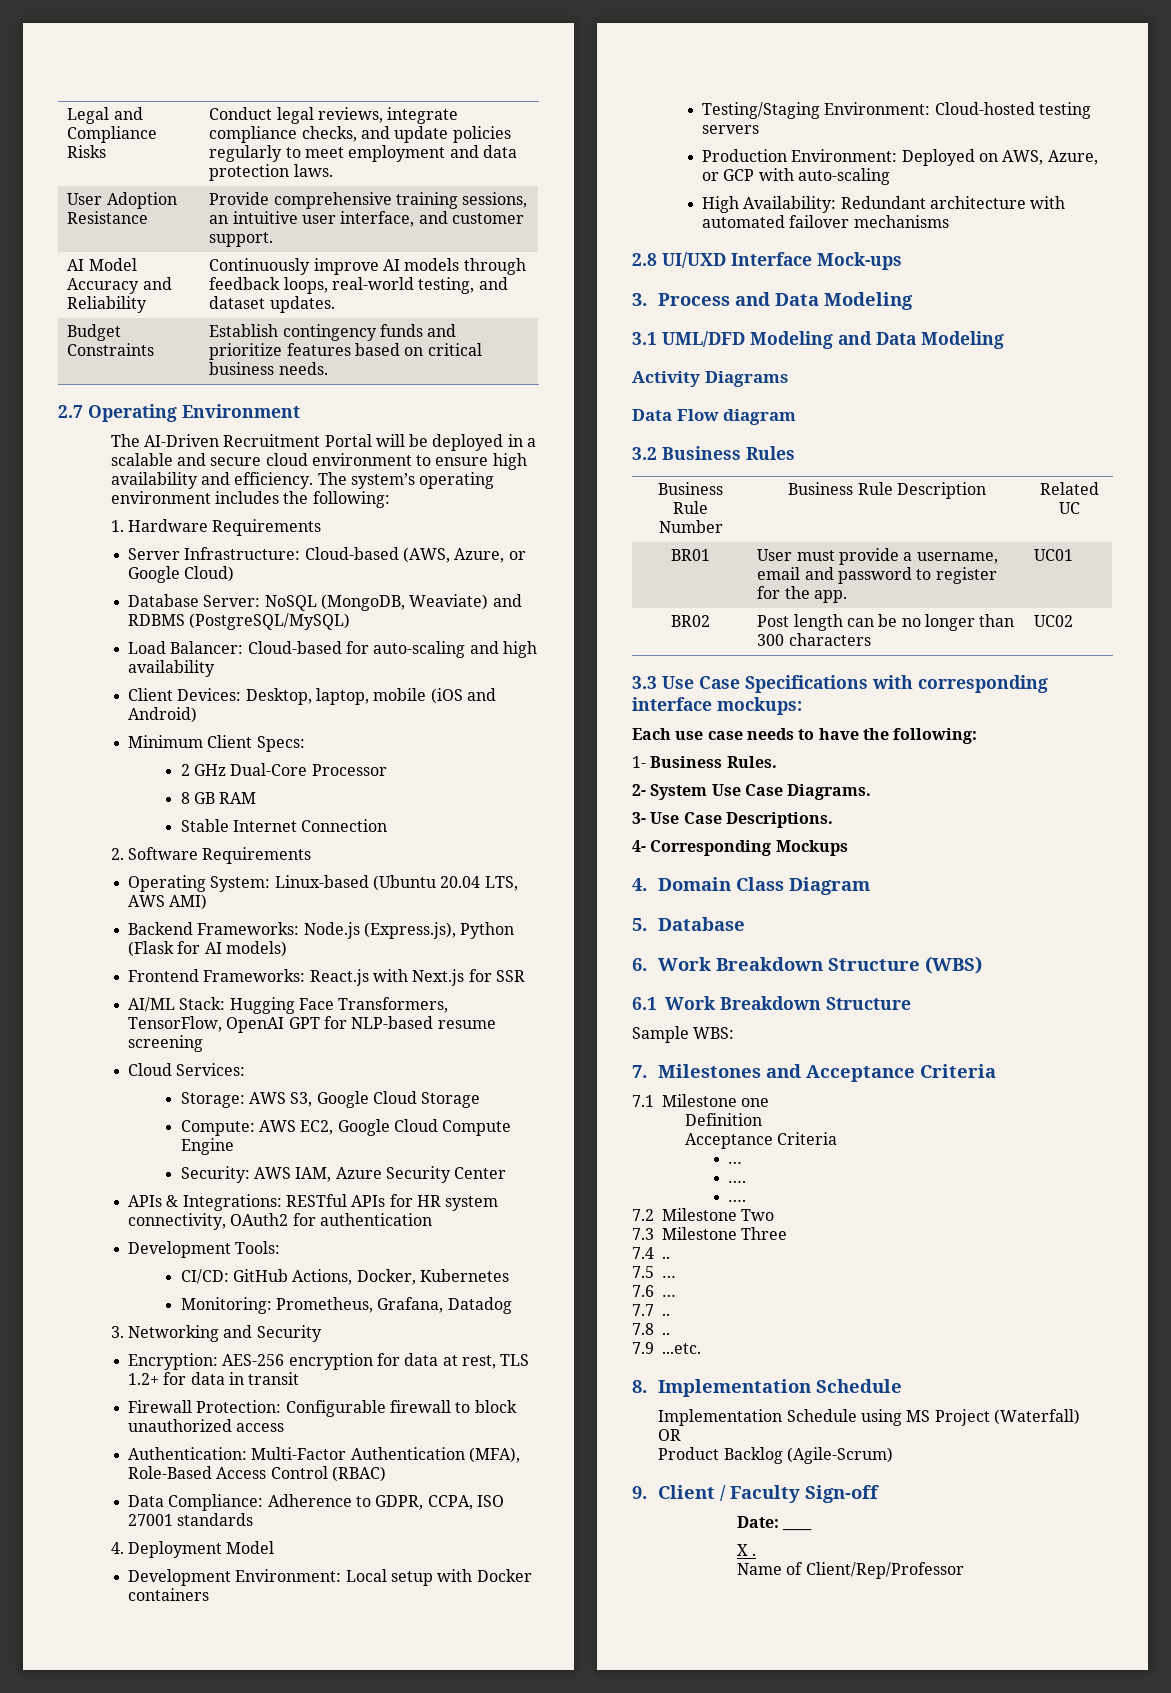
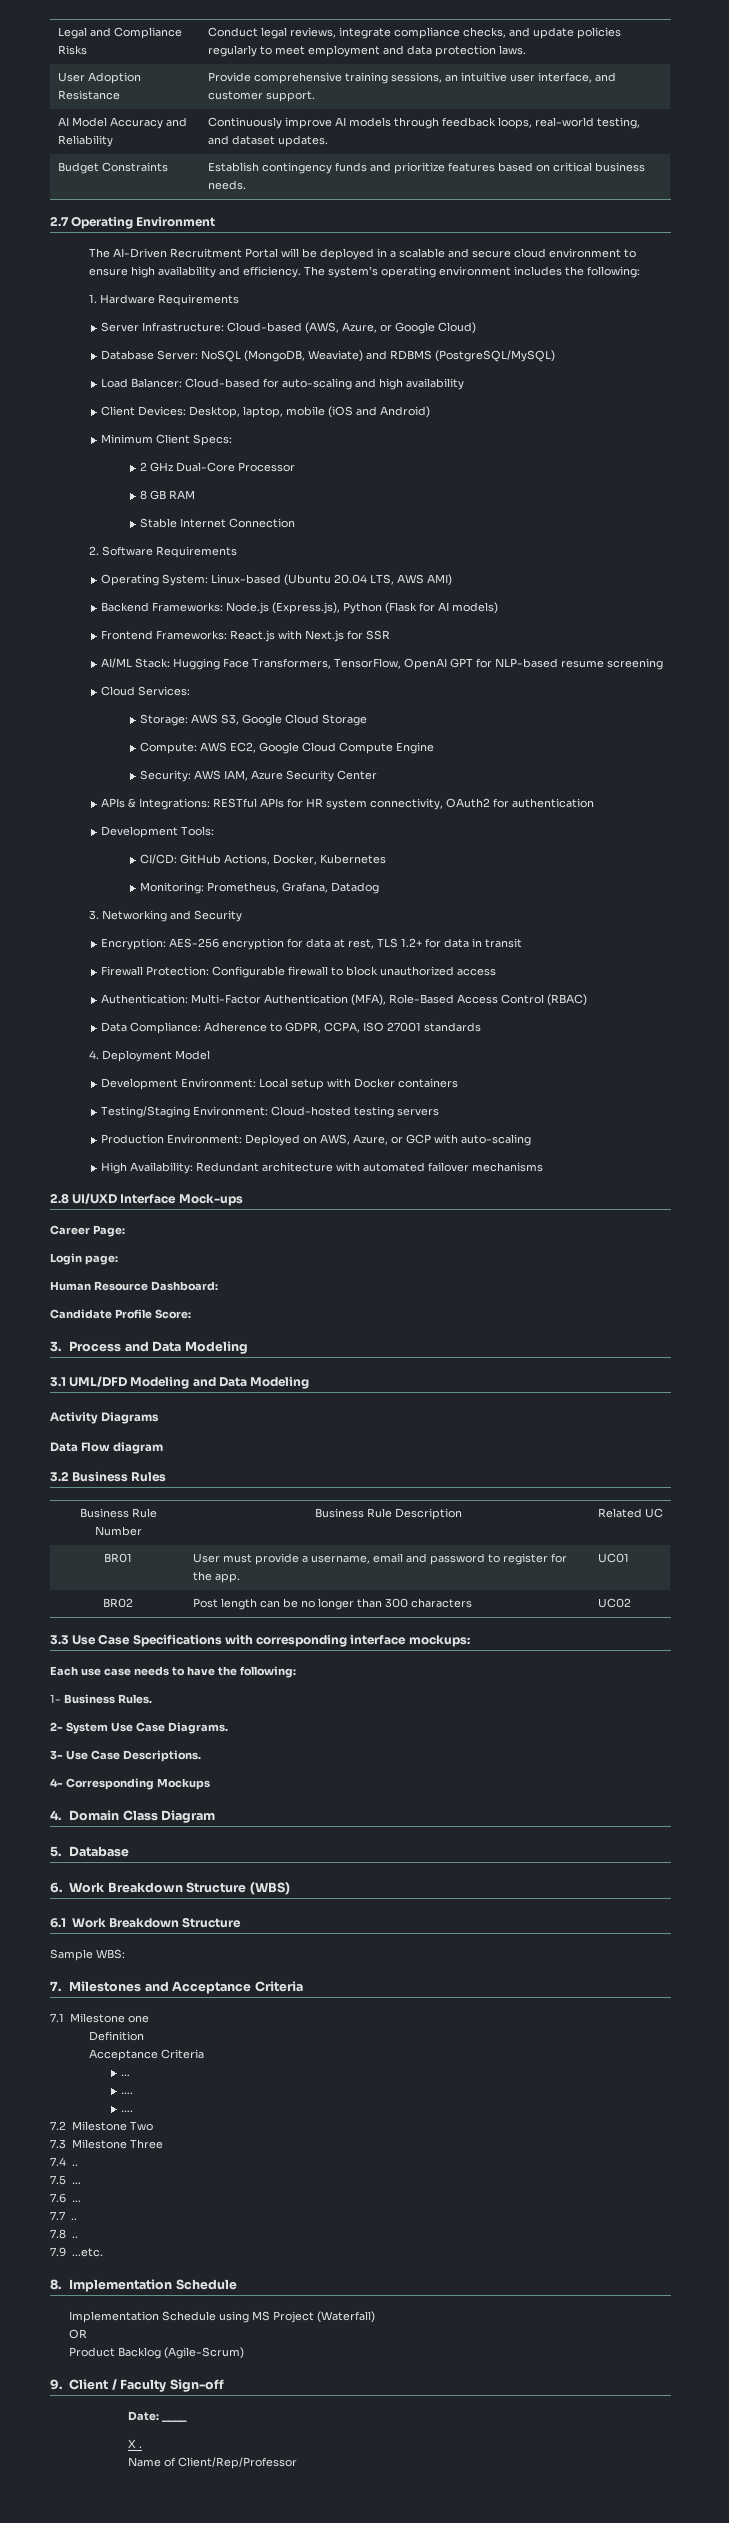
(902, 261) none -> [50,1225,125,1237] [50,1253,118,1265] [50,1281,218,1291] [50,1309,191,1319] // Career Page: // Login page: // Human Resource Dashboard: // Candidate Profile Score:

